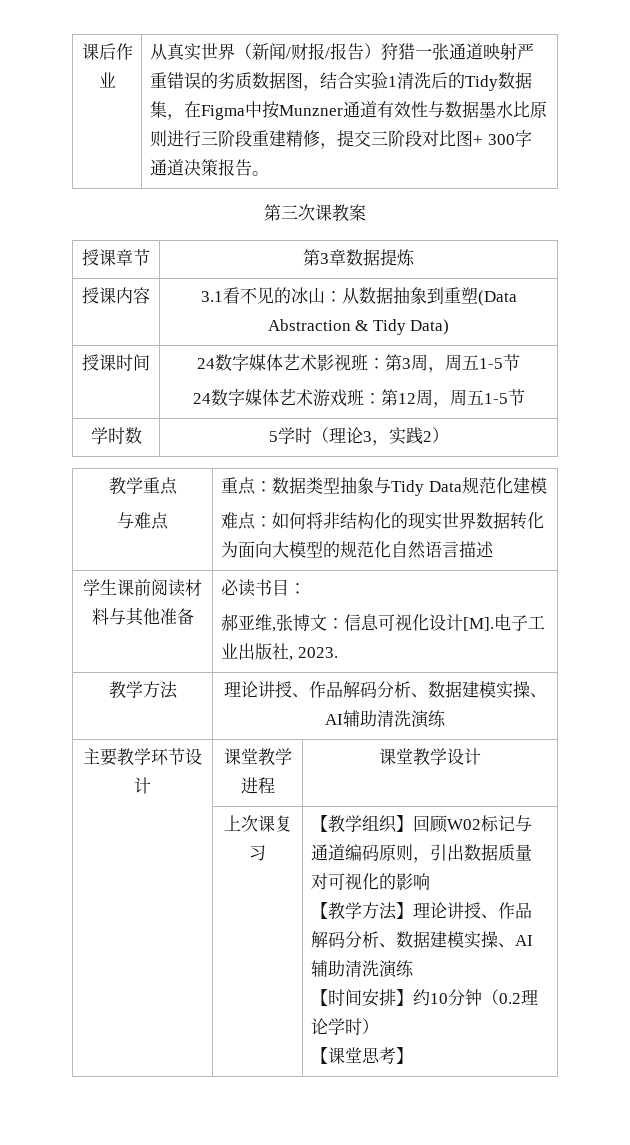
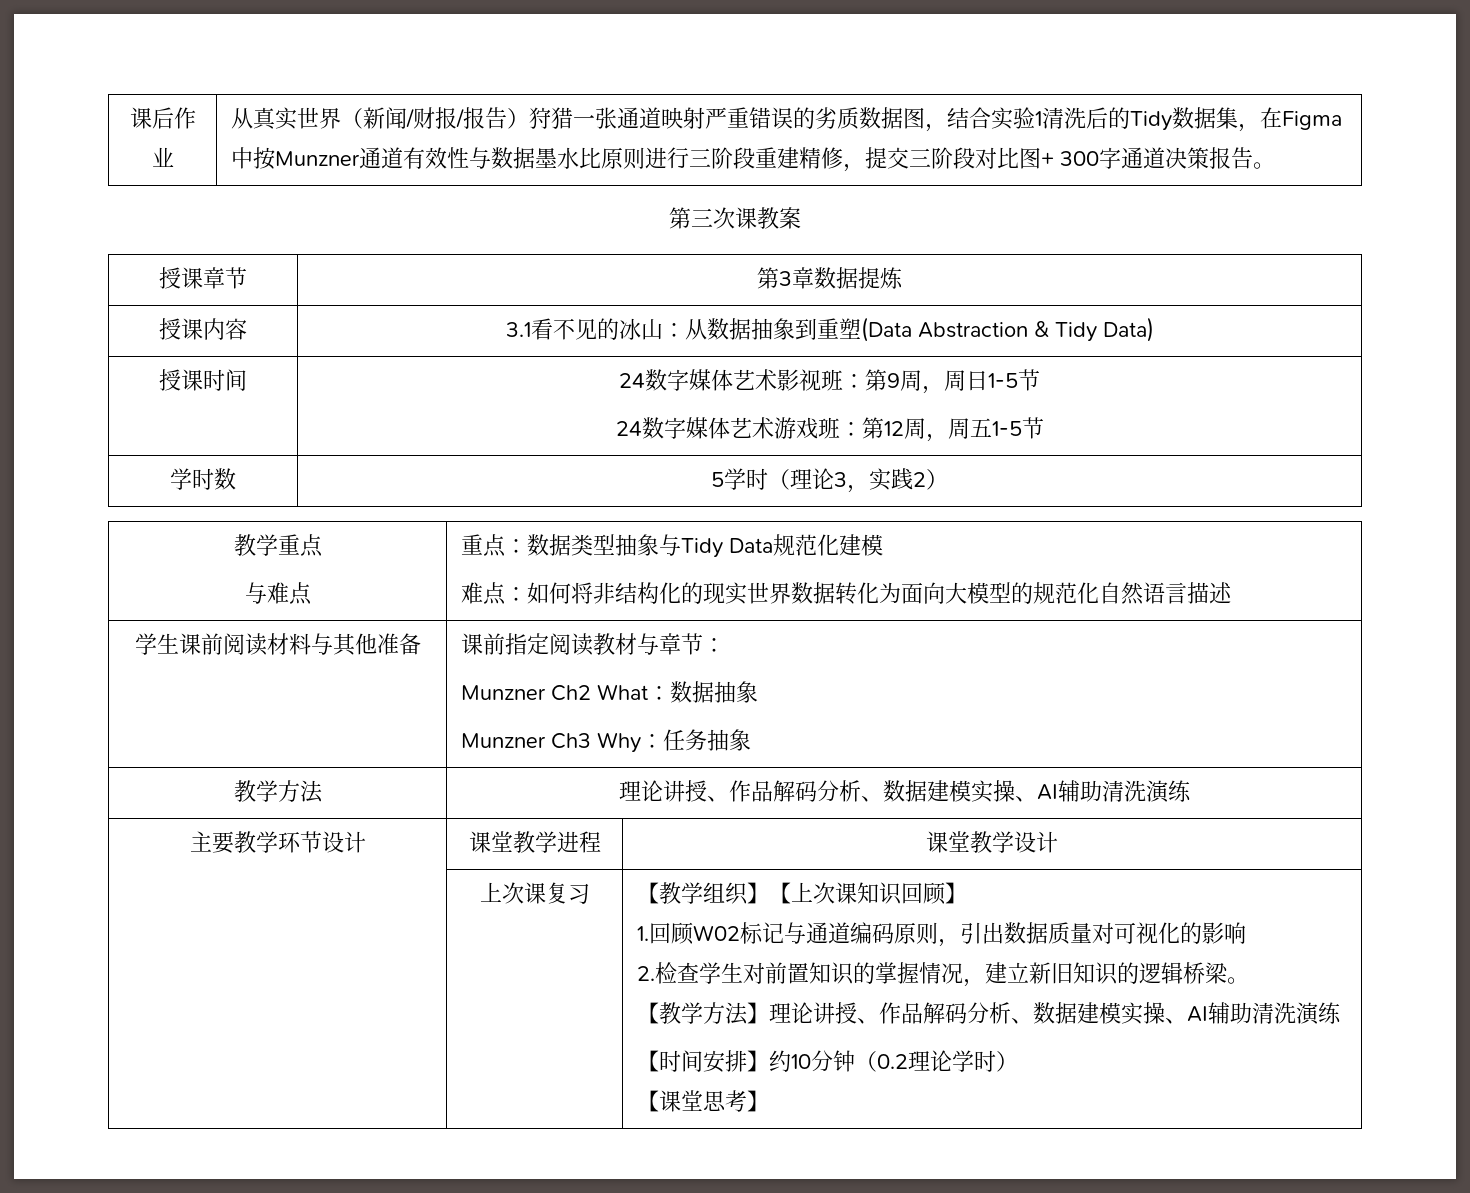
[402,354,479,373] 3周，周五 -> [887,370,988,394] 9周，周日
[221,579,307,597] [221,614,546,632] [221,643,338,661] 必读书目： // 郝亚维,张博文：信息可视化设计[M].电子工业出版社, 2023. -> [461,633,726,656] [461,681,759,703] [461,729,752,753] 课前指定阅读教材与章节： // Munzner Ch2 What：数据抽象 // Munzner Ch3 Why：任务抽象
(414, 823) none -> [769,882,968,905] [637,926,650,941] 【上次课知识回顾】 // 1.
(431, 881) none -> [637,962,1250,987] // 2.检查学生对前置知识的掌握情况，建立新旧知识的逻辑桥梁。

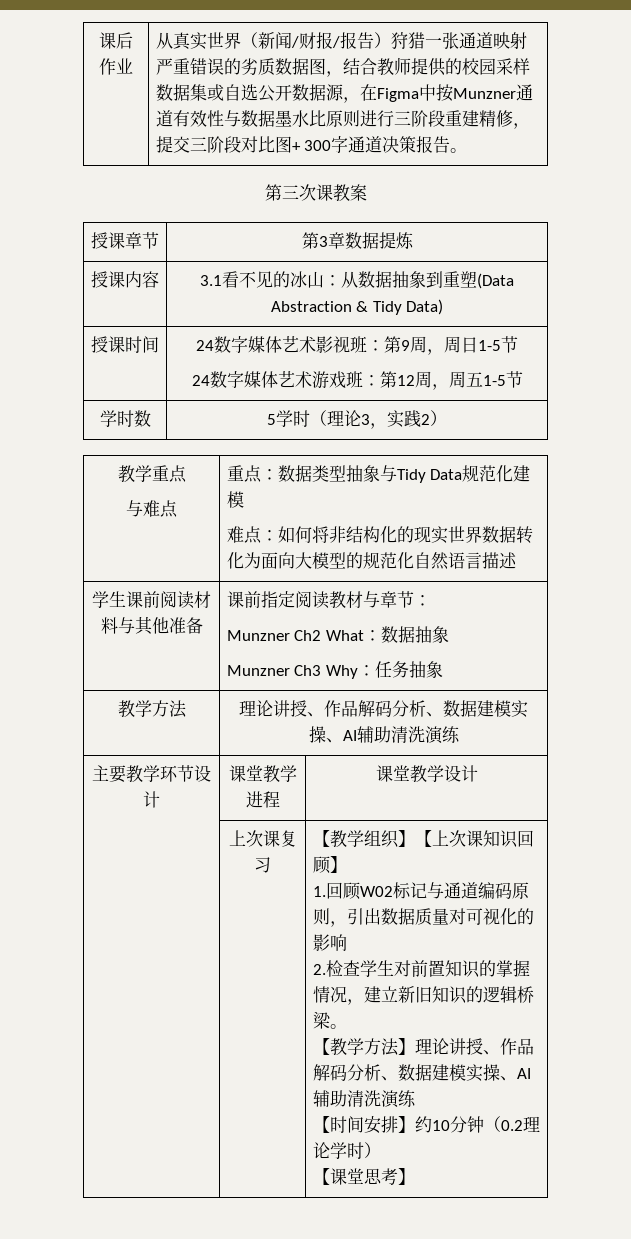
[991,107,1239,131] 实验1清洗后的Tidy数据集 -> [376,57,530,76] [155,84,344,102] 教师提供的校园采样数据集或自选公开数据源

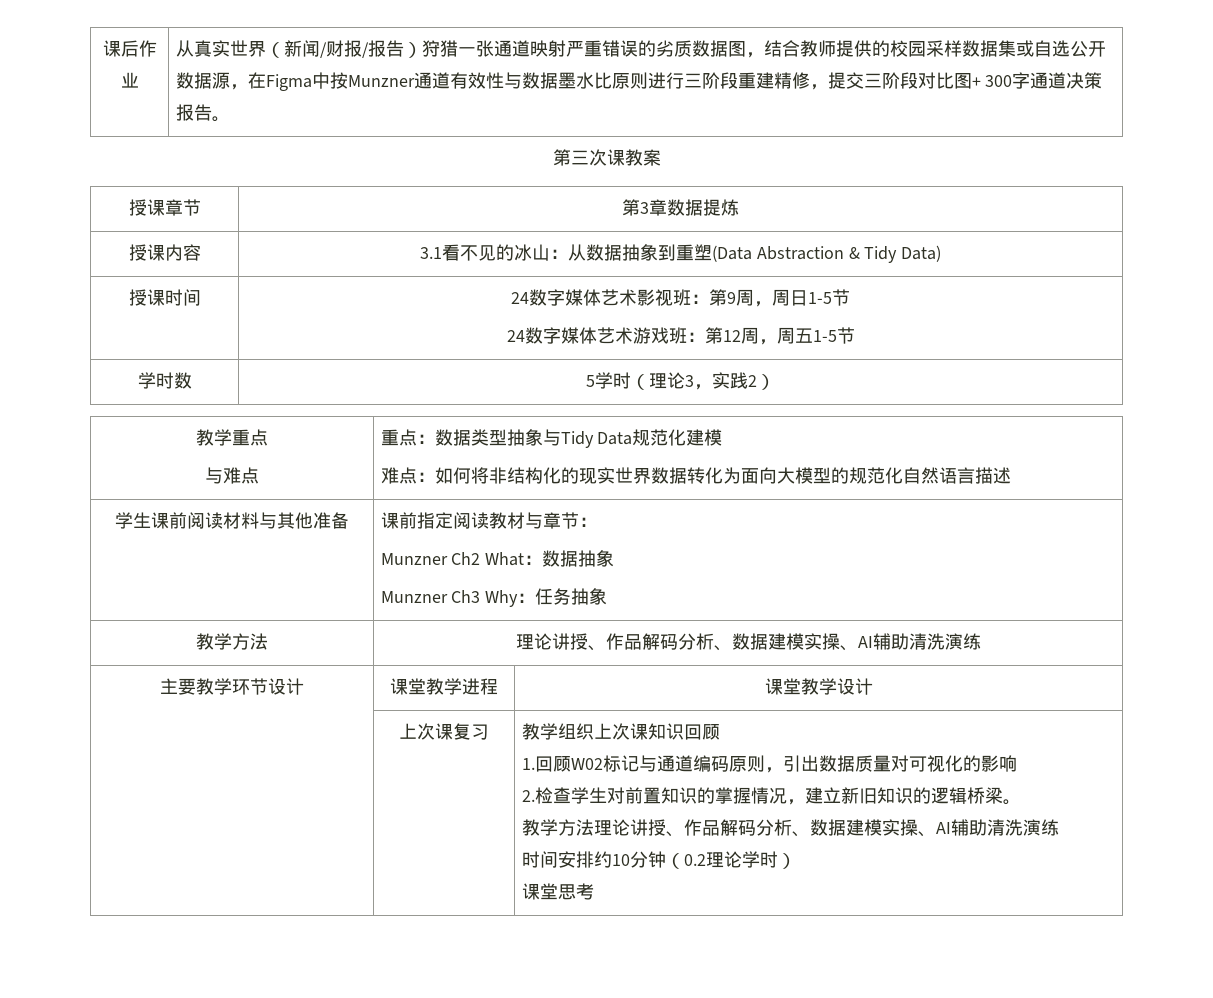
[312,830,330,847] 【 -> (489, 732) none
[397,830,432,847] 】【 -> (594, 731) none
[329,856,347,873] 】 -> (720, 732) none
[312,1038,415,1056] 【教学方法】 -> [521,819,594,836] 教学方法
[312,1116,330,1133] 【 -> (1059, 827) none
[397,1116,415,1133] 】 -> (594, 859) none
[312,1168,330,1185] 【 -> (796, 861) none
[397,1168,415,1185] 】 -> (594, 891) none

